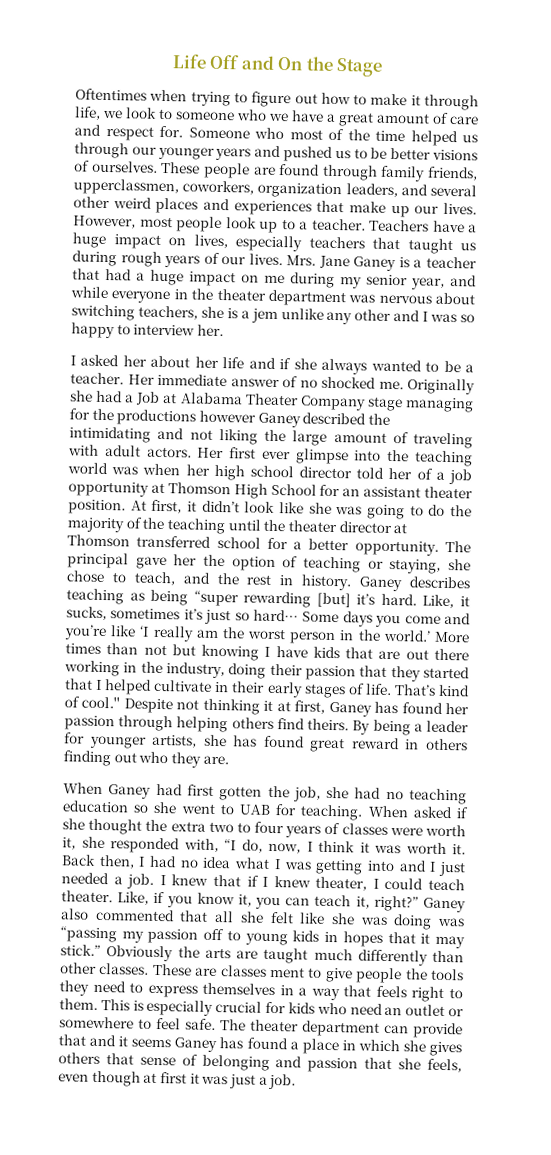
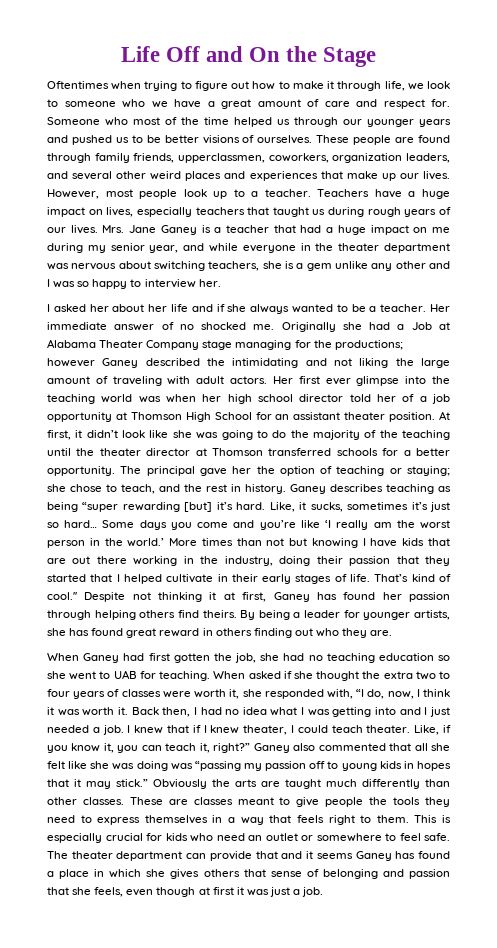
[250,308,278,323] jem -> [306,263,332,271] gem
[116,409,197,426] productions -> [334,340,403,350] productions;
[216,536,261,549] school -> [336,448,378,456] schools
[389,558,442,574] staying, -> [407,466,451,476] staying;
[270,966,305,978] ment -> [237,797,274,805] meant

